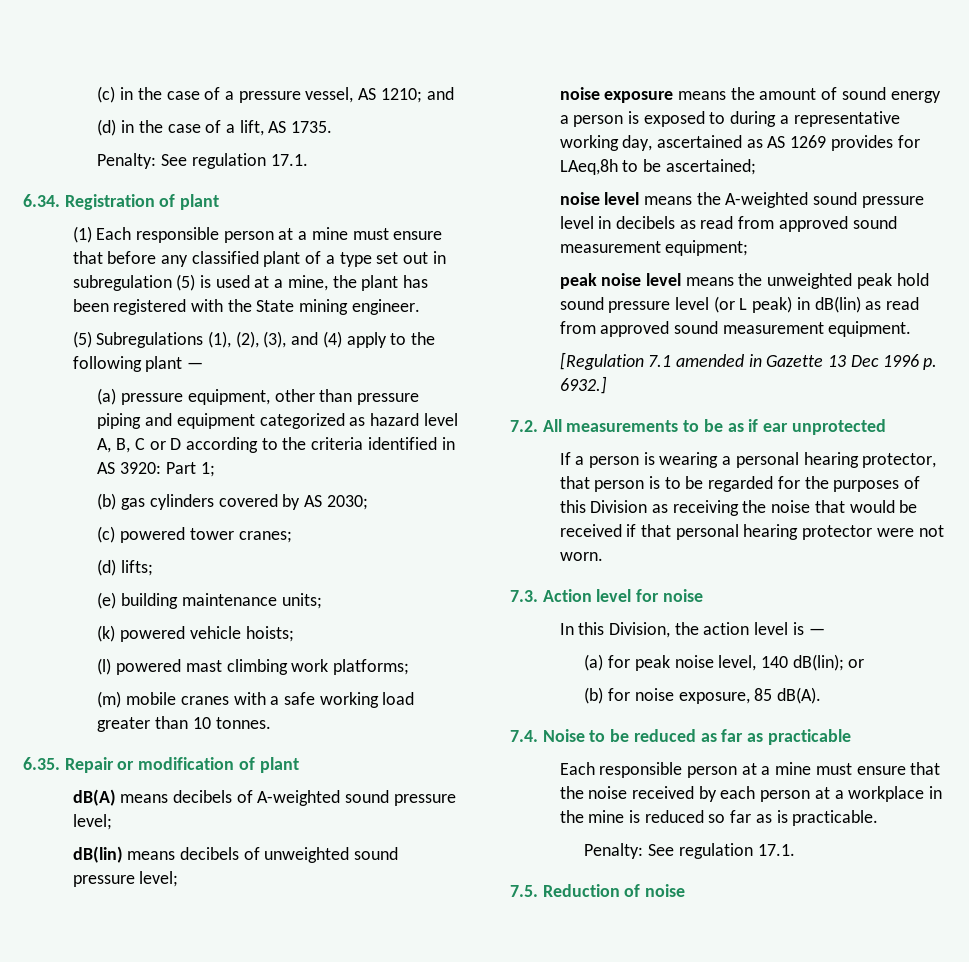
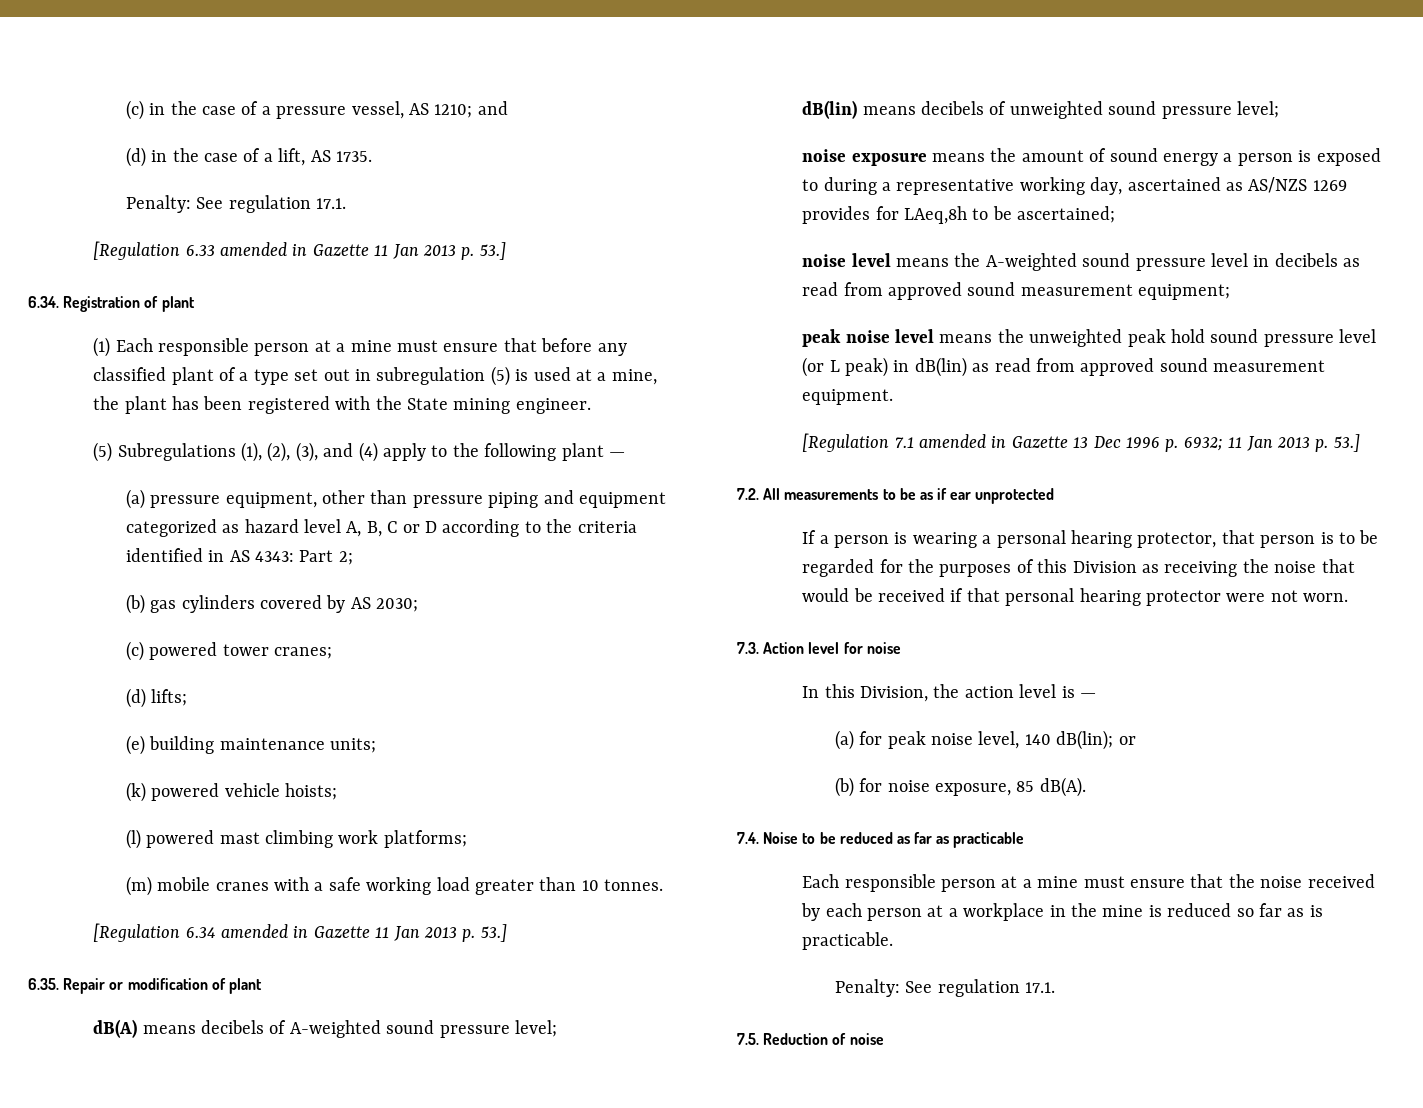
(308, 160) none -> [93,241,506,260] // [Regulation 6.33 amended in Gazette 11 Jan 2013 p. 53.]
[120,462,215,477] 3920: Part 1; -> [255,550,353,565] 4343: Part 2;
(271, 723) none -> [93,923,507,942] // [Regulation 6.34 amended in Gazette 11 Jan 2013 p. 53.]
[767,136,786,148] AS -> [1248,177,1308,193] AS/NZS
[559,376,607,394] 6932.] -> [1183,434,1360,452] 6932; 11 Jan 2013 p. 53.]

